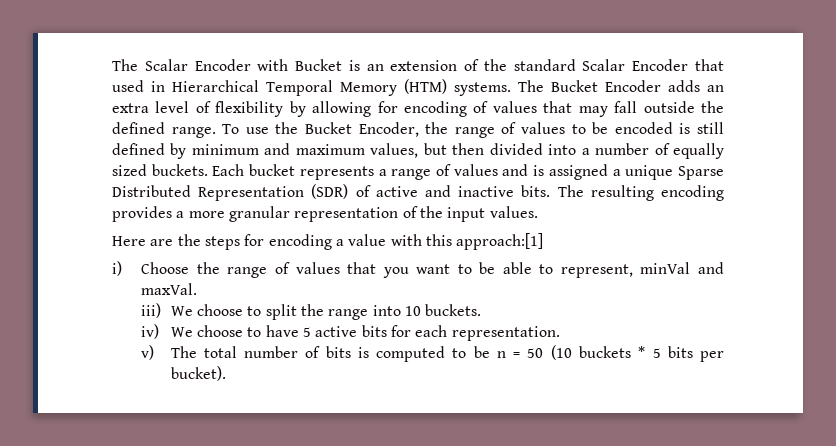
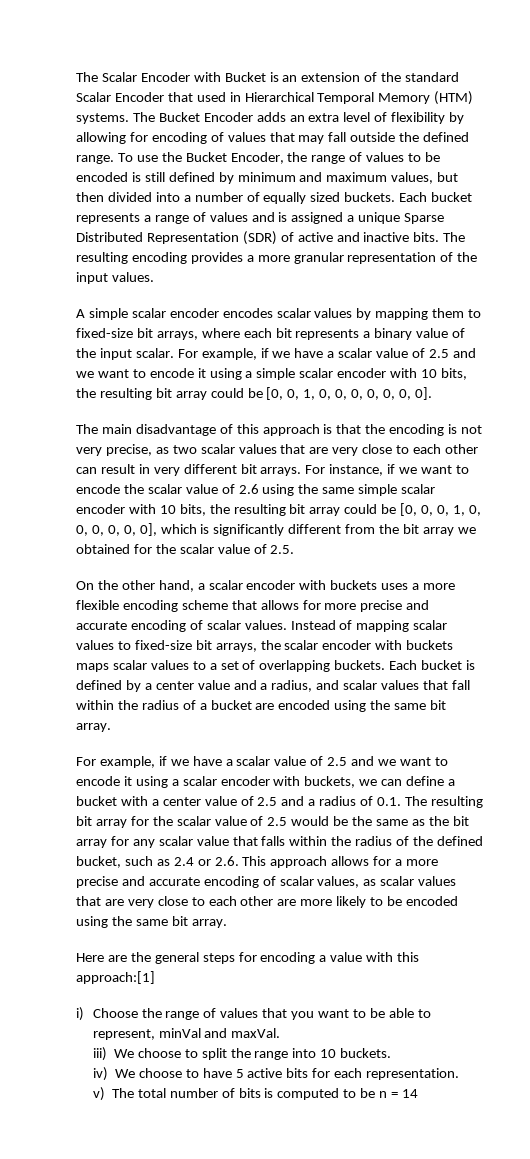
(538, 212) none -> [76,308,482,320] [76,328,466,340] [76,348,476,360] [76,368,467,380] [76,387,432,400] [76,424,483,436] [76,444,478,456] [76,464,469,476] [76,484,436,496] [76,503,481,516] [76,523,476,536] [76,544,295,554] [76,580,456,592] [76,600,430,612] [76,620,448,632] [76,640,454,652] [76,660,476,672] [76,680,470,692] [76,700,447,712] [76,723,111,732] [76,756,448,768] [76,776,456,788] [76,796,483,808] [76,816,469,828] [76,836,483,848] [76,856,439,868] [76,876,457,888] [76,896,458,908] [76,916,227,928] // A simple scalar encoder encodes scalar values by mapping them to fixed-size bit arrays, where each bit represents a binary value of the input scalar. For example, if we have a scalar value of 2.5 and we want to encode it using a simple scalar encoder with 10 bits, the resulting bit array could be [0, 0, 1, 0, 0, 0, 0, 0, 0, 0]. // The main disadvantage of this approach is that the encoding is not very precise, as two scalar values that are very close to each other can result in very different bit arrays. For instance, if we want to encode the scalar value of 2.6 using the same simple scalar encoder with 10 bits, the resulting bit array could be [0, 0, 0, 1, 0, 0, 0, 0, 0, 0], which is significantly different from the bit array we obtained for the scalar value of 2.5. // On the other hand, a scalar encoder with buckets uses a more flexible encoding scheme that allows for more precise and accurate encoding of scalar values. Instead of mapping scalar values to fixed-size bit arrays, the scalar encoder with buckets maps scalar values to a set of overlapping buckets. Each bucket is defined by a center value and a radius, and scalar values that fall within the radius of a bucket are encoded using the same bit array. // For example, if we have a scalar value of 2.5 and we want to encode it using a scalar encoder with buckets, we can define a bucket with a center value of 2.5 and a radius of 0.1. The resulting bit array for the scalar value of 2.5 would be the same as the bit array for any scalar value that falls within the radius of the defined bucket, such as 2.4 or 2.6. This approach allows for a more precise and accurate encoding of scalar values, as scalar values that are very close to each other are more likely to be encoded using the same bit array.
(201, 240) none -> [154,952,199,964] general
[527,345,724,362] [170,366,226,381] 50 (10 buckets * 5 bits per bucket). -> [401,1089,418,1098] 14

